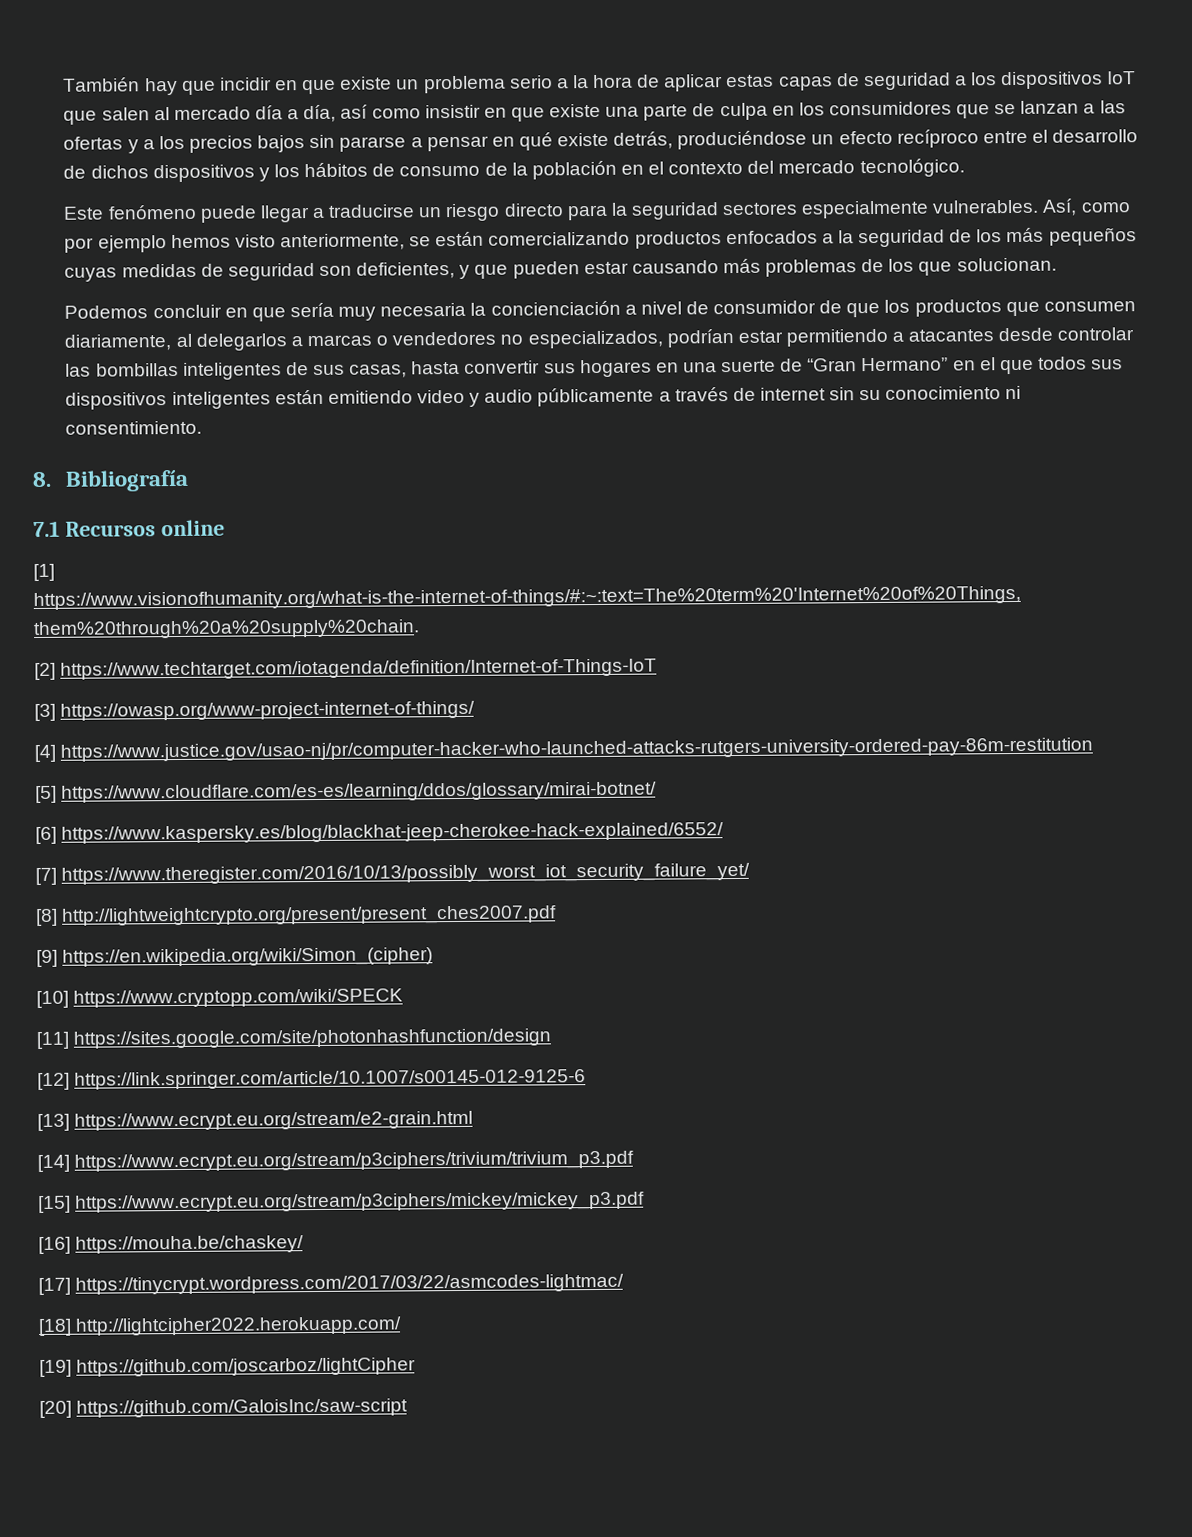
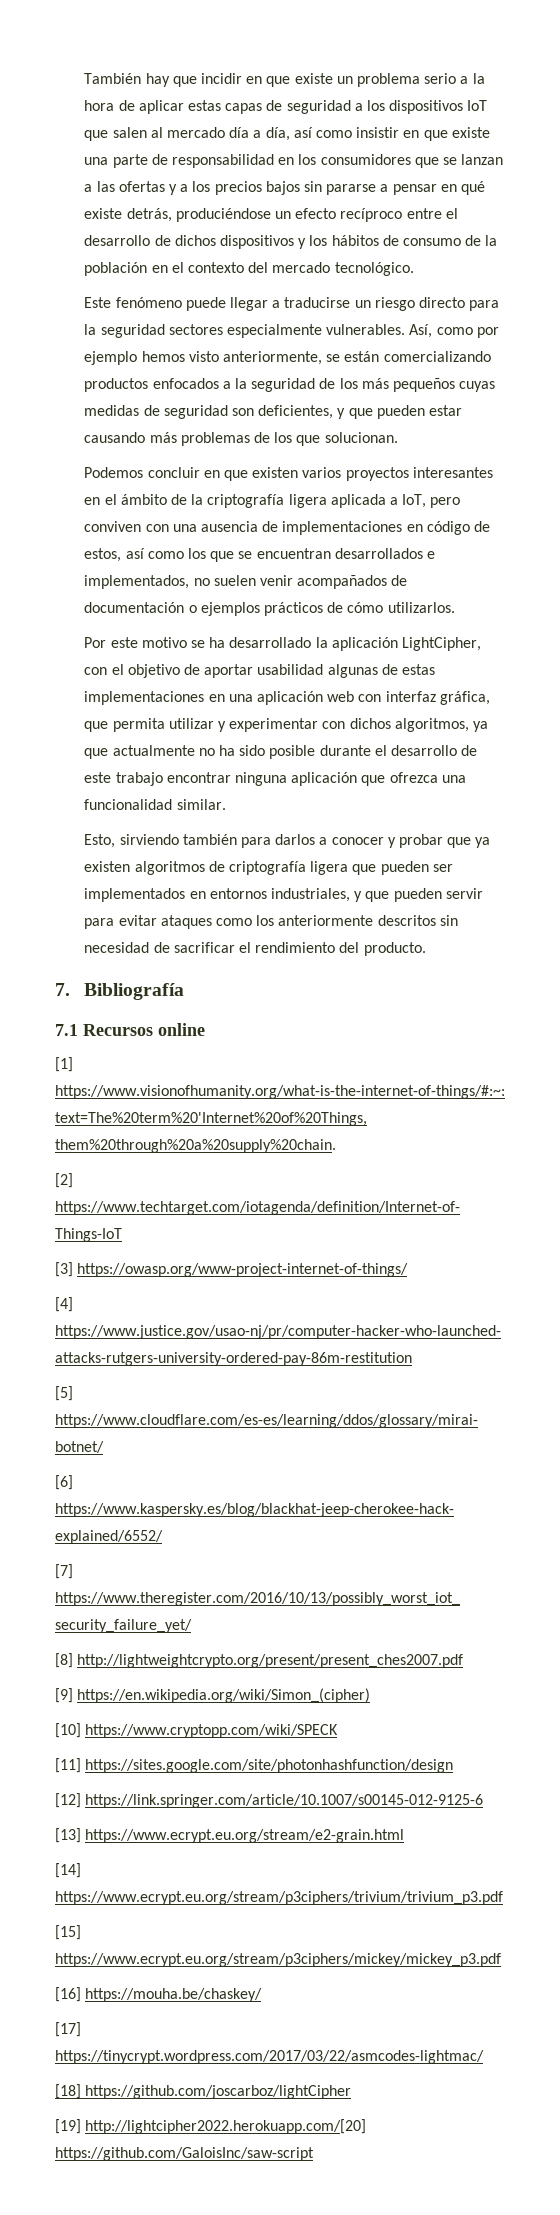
[719,102,768,121] culpa -> [172,154,275,168] responsabilidad
[289,299,1136,321] [64,327,1135,351] [65,356,1124,380] [65,385,1022,410] [65,420,203,435] [32,471,51,488] sería muy necesaria la concienciación a nivel de consumidor de que los productos que consumen diariamente, al delegarlos a marcas o vendedores no especializados, podrían estar permitiendo a atacantes desde controlar las bombillas inteligentes de sus casas, hasta convertir sus hogares en una suerte de “Gran Hermano” en el que todos sus dispositivos inteligentes están emitiendo video y audio públicamente a través de internet sin su conocimiento ni consentimiento. // 8. -> [252,467,493,481] [84,494,461,508] [84,521,490,535] [84,548,435,562] [84,575,408,589] [84,602,455,616] [84,637,481,651] [84,664,435,678] [84,691,490,705] [84,718,488,732] [84,745,478,759] [84,772,466,786] [84,799,226,810] [84,834,491,848] [84,861,453,875] [84,888,483,902] [84,915,458,929] [84,942,426,956] [55,983,70,996] existen varios proyectos interesantes en el ámbito de la criptografía ligera aplicada a IoT, pero conviven con una ausencia de implementaciones en código de estos, así como los que se encuentran desarrollados e implementados, no suelen venir acompañados de documentación o ejemplos prácticos de cómo utilizarlos. // Por este motivo se ha desarrollado la aplicación LightCipher, con el objetivo de aportar usabilidad algunas de estas implementaciones en una aplicación web con interfaz gráfica, que permita utilizar y experimentar con dichos algoritmos, ya que actualmente no ha sido posible durante el desarrollo de este trabajo encontrar ninguna aplicación que ofrezca una funcionalidad similar. // Esto, sirviendo también para darlos a conocer y probar que ya existen algoritmos de criptografía ligera que pueden ser implementados en entornos industriales, y que pueden servir para evitar ataques como los anteriormente descritos sin necesidad de sacrificar el rendimiento del producto. // 7.
[75,1316,403,1336] http://lightcipher2022.herokuapp.com/ -> [85,2085,352,2099] https://github.com/joscarboz/lightCipher
[76,1357,417,1377] [39,1400,72,1418] https://github.com/joscarboz/lightCipher // [20] -> [85,2119,367,2134] http://lightcipher2022.herokuapp.com/[20]

